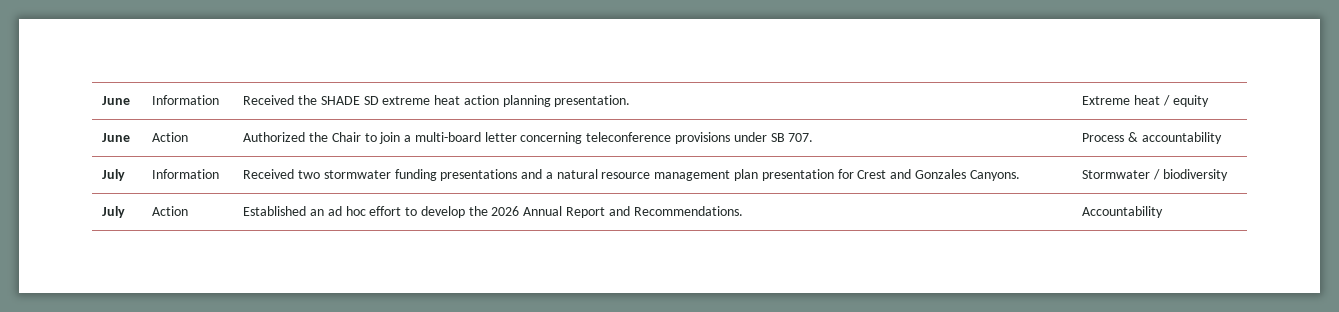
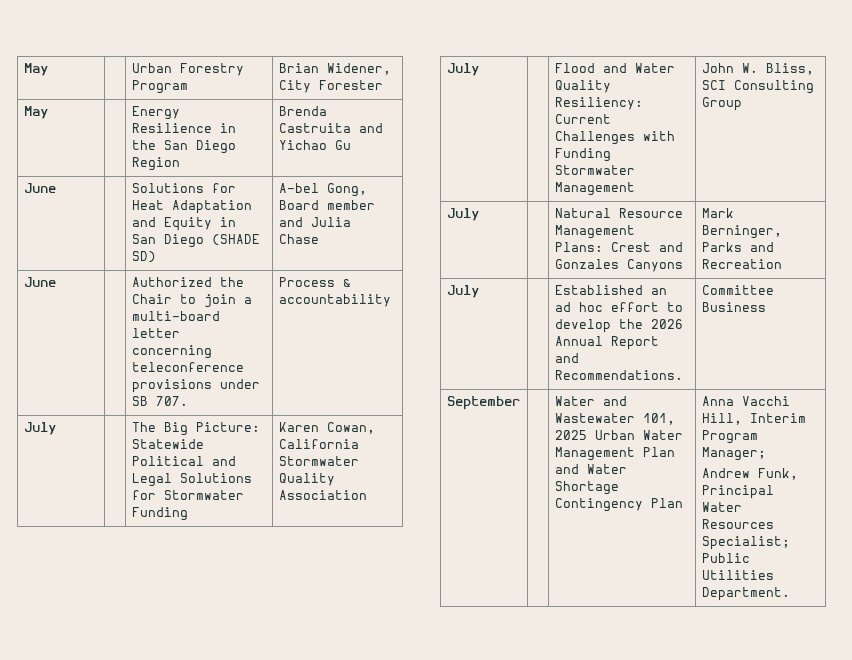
[102,96,131,105] [152,95,220,105] [243,95,631,107] [1082,95,1209,107] [102,133,131,142] [152,132,189,142] June | Information | Received the SHADE SD extreme heat action planning presentation. | Extreme heat / equity // June | Action -> [23,63,48,76] [131,63,244,76] [131,80,188,94] [278,63,391,75] [278,80,383,93] [23,106,48,119] [131,106,180,120] [131,123,236,133] [131,140,236,154] [131,157,180,171] [278,106,327,116] [278,123,383,133] [278,140,351,150] [23,183,56,193] [131,183,236,193] [131,200,252,214] [131,217,236,231] [131,234,260,248] [131,251,156,263] [278,183,367,197] [278,200,375,210] [278,217,351,227] [278,234,319,244] [23,277,56,287] May | | Urban Forestry Program | Brian Widener, City Forester // May | | Energy Resilience in the San Diego Region | Brenda Castruita and Yichao Gu // June | | Solutions for Heat Adaptation and Equity in San Diego (SHADE SD) | A-bel Gong, Board member and Julia Chase // June |
[152,169,220,179] [243,169,1020,181] [1082,169,1228,181] [102,206,126,218] [152,206,189,216] Information | Received two stormwater funding presentations and a natural resource management plan presentation for Crest and Gonzales Canyons. | Stormwater / biodiversity // July | Action -> [131,422,260,436] [131,439,204,449] [131,456,236,466] [131,473,252,487] [131,490,244,500] [131,507,188,521] [278,422,375,434] [278,439,359,449] [278,456,359,466] [278,473,335,486] [278,490,367,500] [446,63,479,76] [554,63,675,73] [554,80,611,93] [554,97,643,110] [554,114,611,124] [554,131,675,145] [554,148,611,162] [554,165,635,175] [554,182,635,196] [701,63,814,75] [701,80,814,94] [701,97,742,111] [446,208,479,221] [554,208,683,218] [554,225,635,239] [554,242,683,252] [554,259,683,272] [701,208,734,218] [701,225,782,239] [701,242,774,252] [701,259,782,269] [446,285,479,298] | The Big Picture: Statewide Political and Legal Solutions for Stormwater Funding | Karen Cowan, California Stormwater Quality Association // July | | Flood and Water Quality Resiliency: Current Challenges with Funding Stormwater Management | John W. Bliss, SCI Consulting Group // July | | Natural Resource Management Plans: Crest and Gonzales Canyons | Mark Berninger, Parks and Recreation // July |
[1082,206,1164,218] Accountability -> [701,285,774,295] [701,302,766,312] [446,396,520,410] [554,396,627,406] [554,413,675,425] [554,430,683,440] [554,447,675,461] [554,464,627,474] [554,481,619,495] [554,498,683,512] [701,396,790,406] [701,413,806,425] [701,430,758,444] [701,447,766,461] [701,468,798,480] [701,485,774,499] [701,502,742,512] [701,519,774,529] [701,536,790,550] [701,553,750,563] [701,570,774,580] [701,587,790,601] Committee Business // September | | Water and Wastewater 101, 2025 Urban Water Management Plan and Water Shortage Contingency Plan | Anna Vacchi Hill, Interim Program Manager; // Andrew Funk, Principal Water Resources Specialist; Public Utilities Department.

